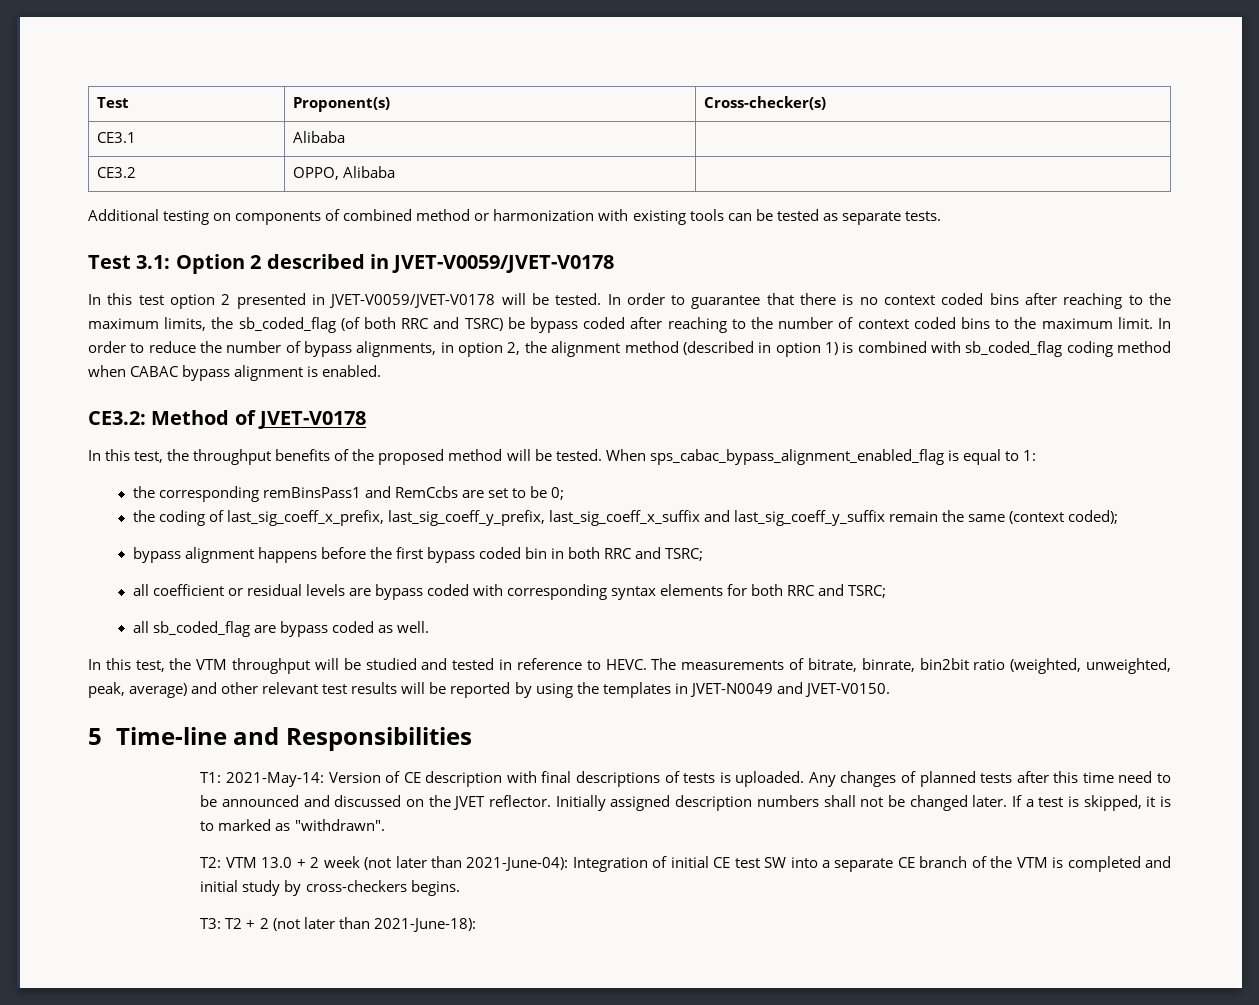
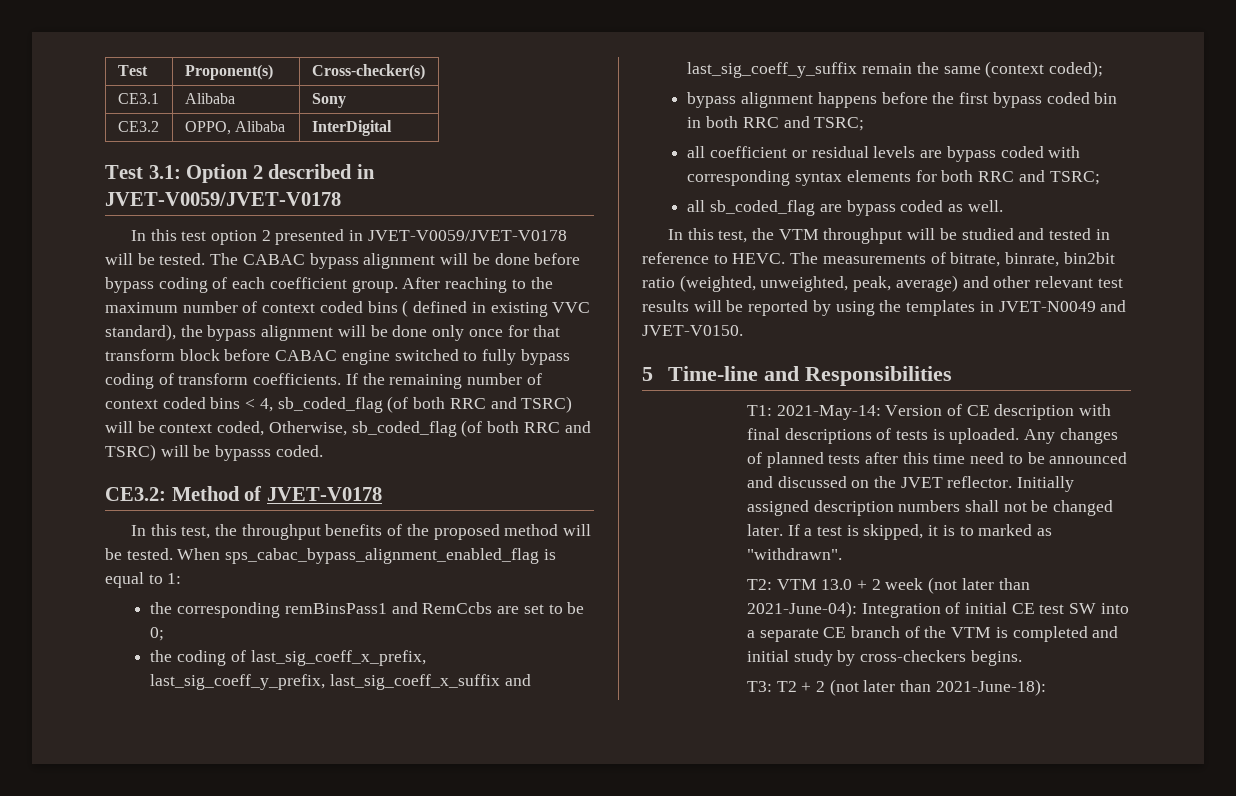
(346, 137) none -> [311,93,346,108] Sony
[88,209,941,225] // Additional testing on components of combined method or harmonization with existing tools can be tested as separate tests. -> [311,120,392,136] InterDigital
[607,293,1172,309] [88,317,1172,333] [88,341,1171,357] [88,365,382,381] In order to guarantee that there is no context coded bins after reaching to the maximum limits, the sb_coded_flag (of both RRC and TSRC) be bypass coded after reaching to the number of context coded bins to the maximum limit. In order to reduce the number of bypass alignments, in option 2, the alignment method (described in option 1) is combined with sb_coded_flag coding method when CABAC bypass alignment is enabled. -> [210,253,581,269] [105,277,553,293] [105,300,591,317] [105,324,561,341] [105,349,570,365] [105,373,542,389] [105,396,573,413] [105,420,591,437] [105,444,323,461] The CABAC bypass alignment will be done before bypass coding of each coefficient group. After reaching to the maximum number of context coded bins ( defined in existing VVC standard), the bypass alignment will be done only once for that transform block before CABAC engine switched to fully bypass coding of transform coefficients. If the remaining number of context coded bins < 4, sb_coded_flag (of both RRC and TSRC) will be context coded, Otherwise, sb_coded_flag (of both RRC and TSRC) will be bypasss coded.

